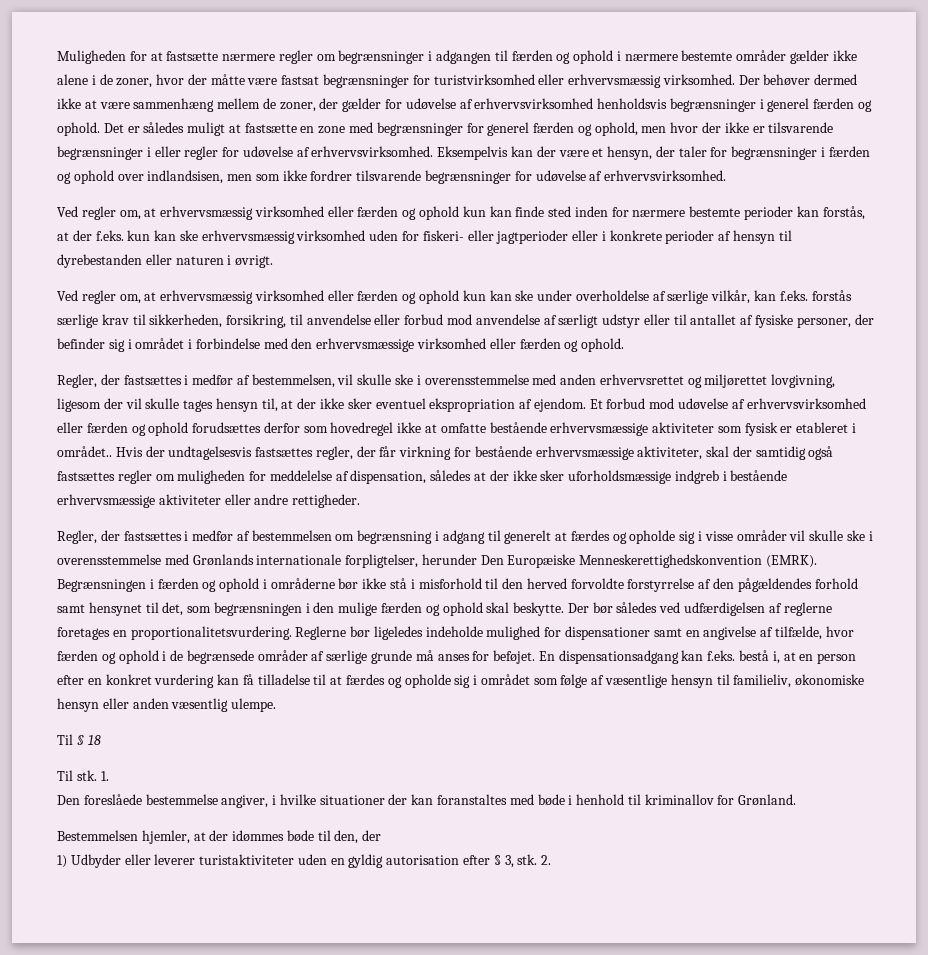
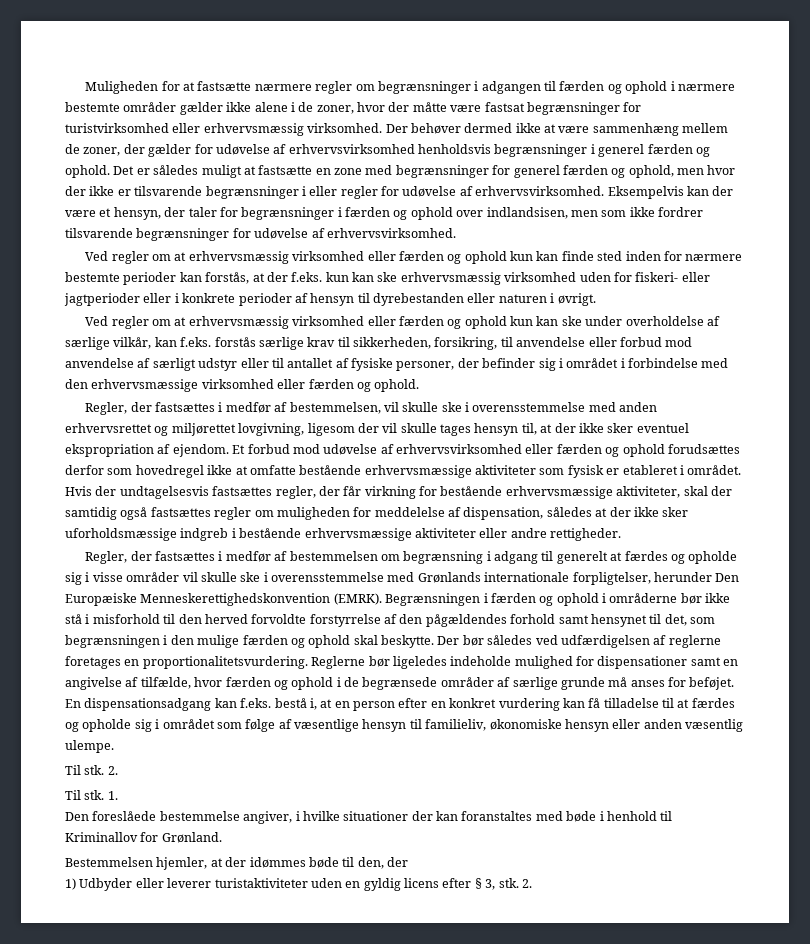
[119,210,141,220] om, -> [151,254,171,261] om
[119,294,141,304] om, -> [151,319,171,326] om
[57,446,112,457] området.. -> [687,465,742,475] området.
[76,735,101,745] § 18 -> [84,765,118,775] stk. 2.
[644,794,714,805] kriminallov -> [65,832,138,842] Kriminallov
[386,855,460,865] autorisation -> [404,878,439,888] licens

